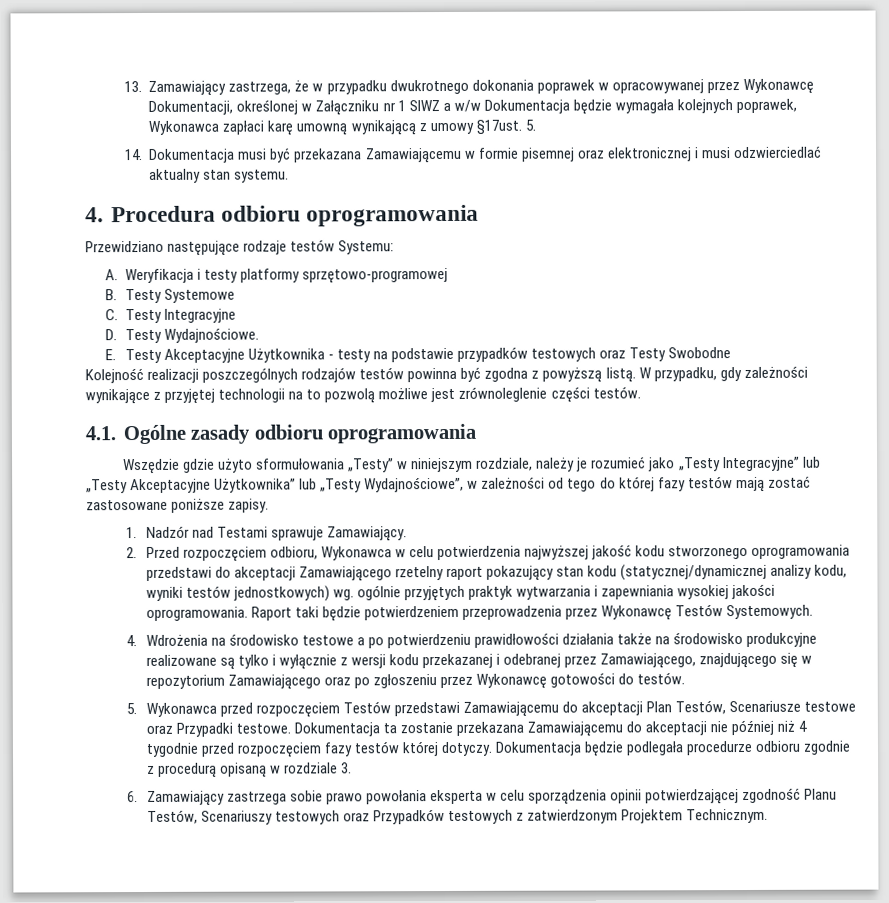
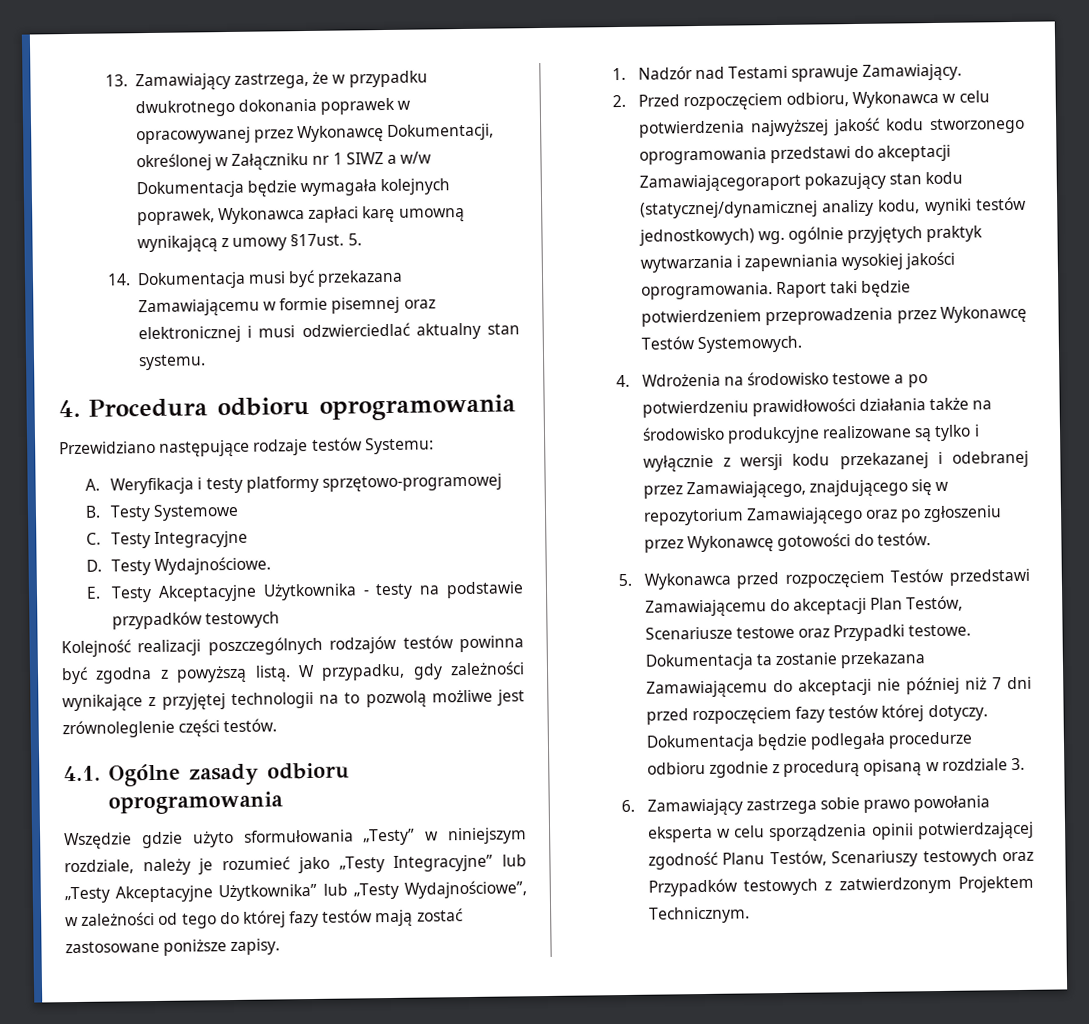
[599,347,732,362] oraz Testy Swobodne -> (281, 620) none
[298,566,483,582] Zamawiającego rzetelny raport -> [638,173,801,193] Zamawiającegoraport
[798,720,808,732] [145,742,199,757] 4 tygodnie -> [991,676,1032,690] 7 dni

